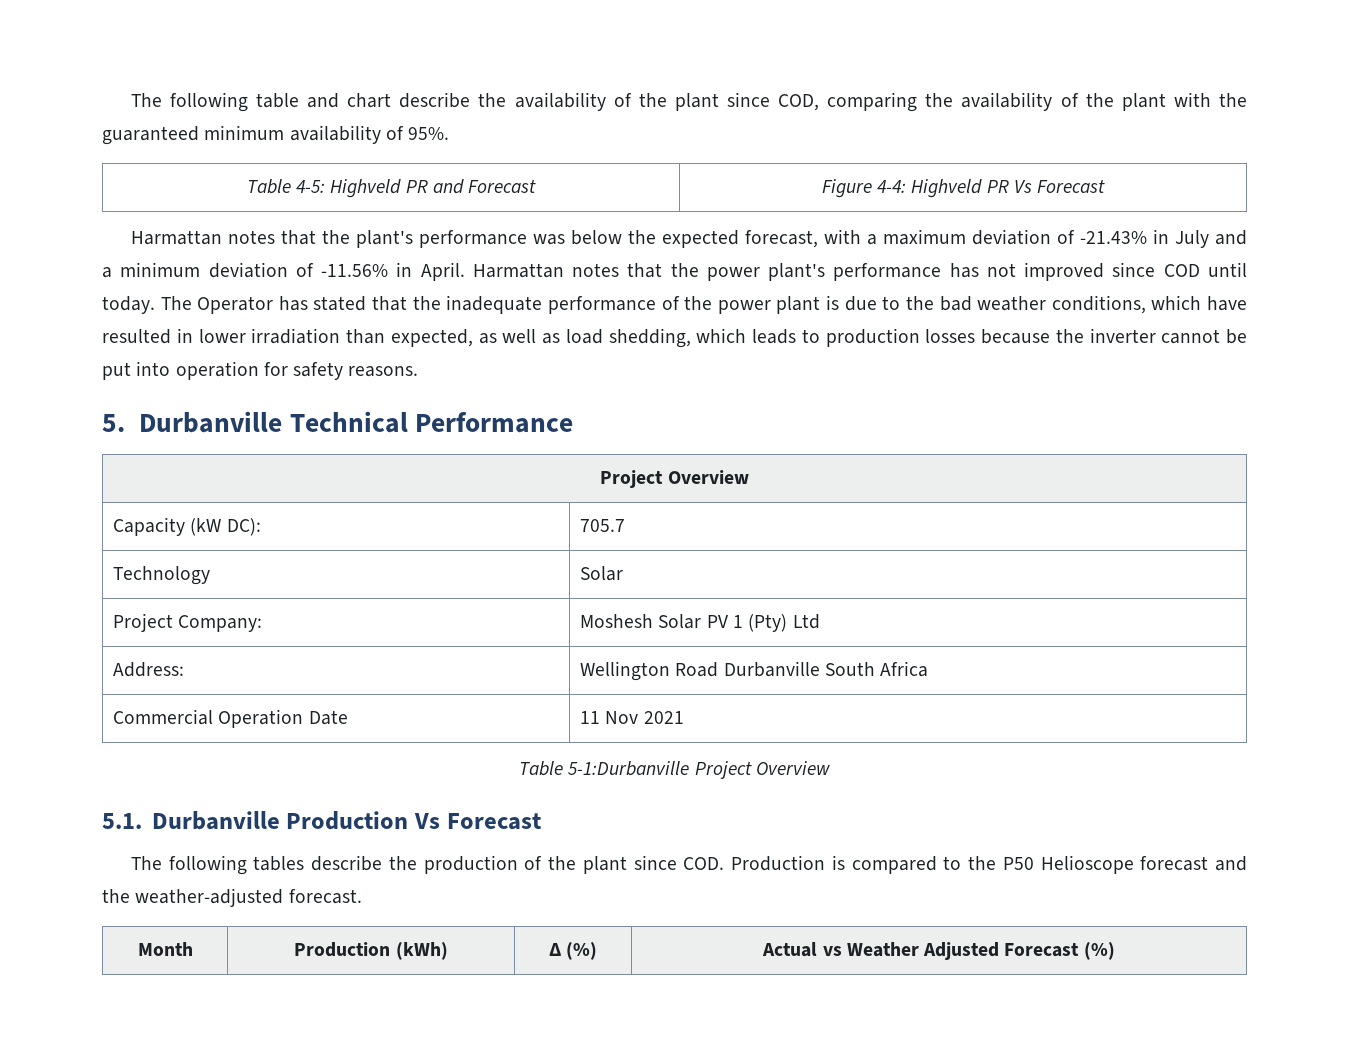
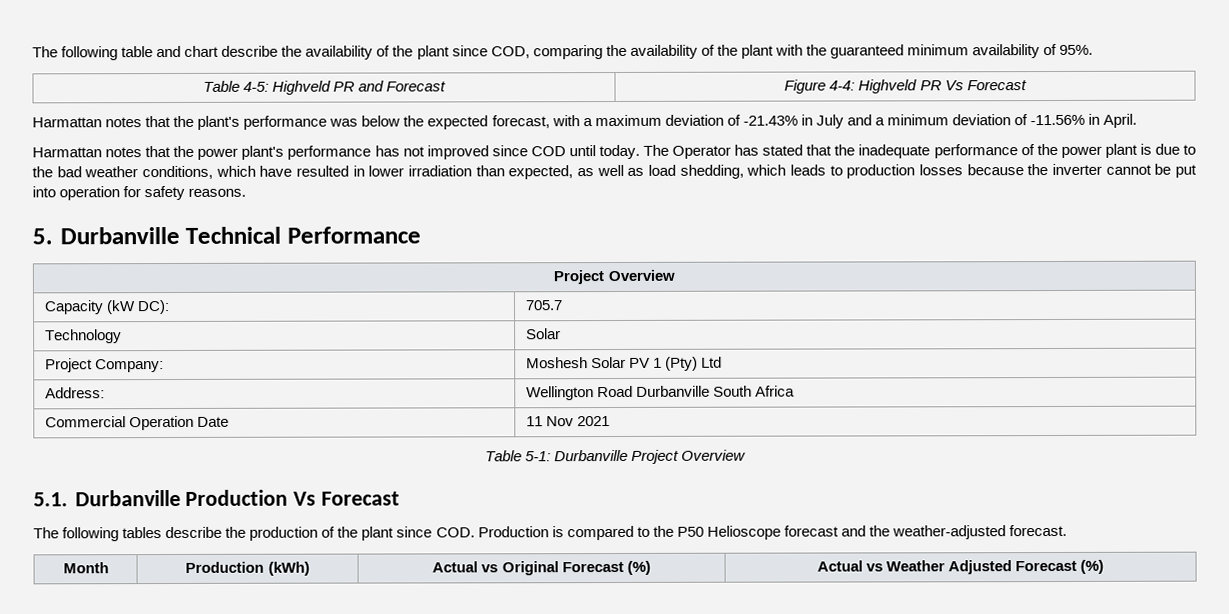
(465, 271) none -> (1138, 120) //
[568,761,690,776] 5-1:Durbanville -> [524,449,628,462] 5-1: Durbanville
[548,943,561,956] Δ -> [432,561,624,576] Actual vs Original Forecast

